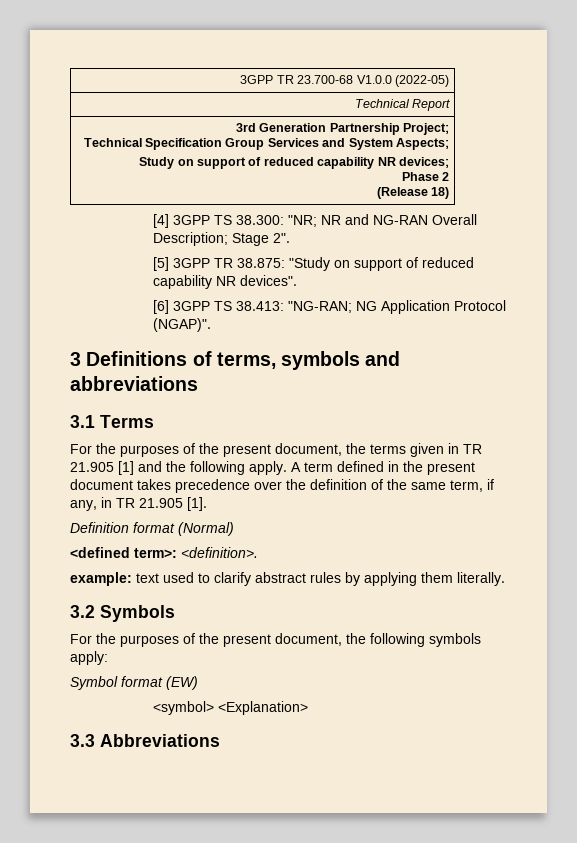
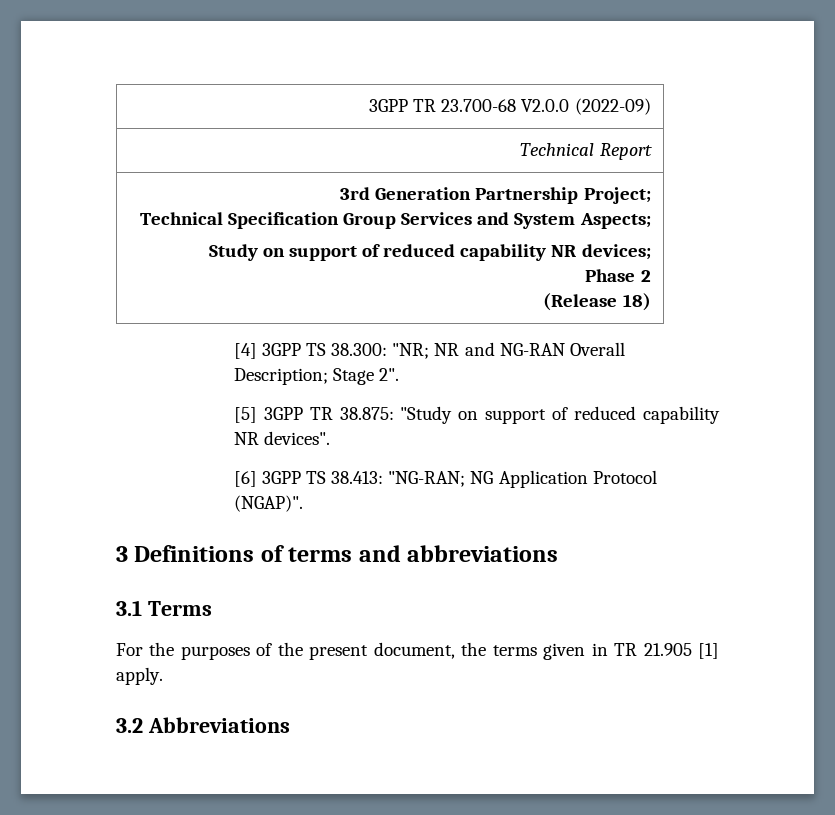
[356,75,449,87] V1.0.0 (2022-05) -> [521,98,651,115] V2.0.0 (2022-09)
[216,351,361,370] terms, symbols -> [288,547,353,562] terms
[138,461,475,475] [70,479,494,493] [70,497,207,511] [70,522,234,536] [70,547,258,558] [70,572,505,586] [70,605,175,622] [70,633,481,647] [70,651,108,665] [70,676,198,690] [153,701,309,715] [70,734,95,747] and the following apply. A term defined in the present document takes precedence over the definition of the same term, if any, in TR 21.905 [1]. // Definition format (Normal) // <defined term>: <definition>. // example: text used to clarify abstract rules by applying them literally. // 3.2 Symbols // For the purposes of the present document, the following symbols apply: // Symbol format (EW) // <symbol> <Explanation> // 3.3 -> [116,667,163,685] [116,718,143,733] apply. // 3.2

